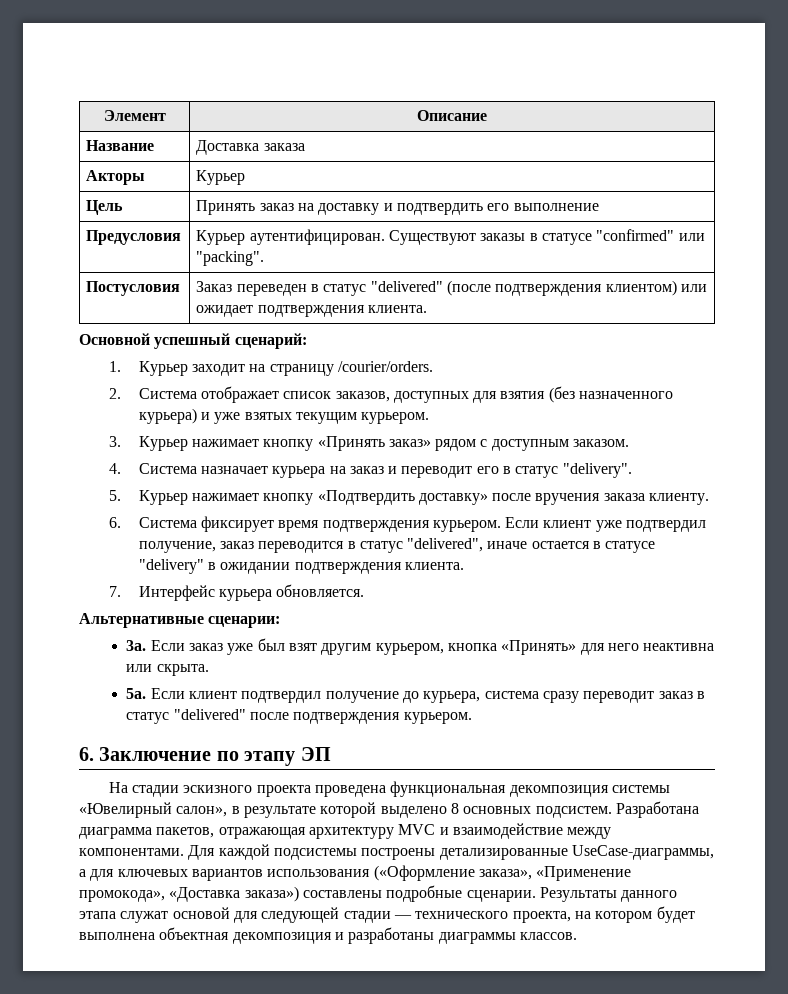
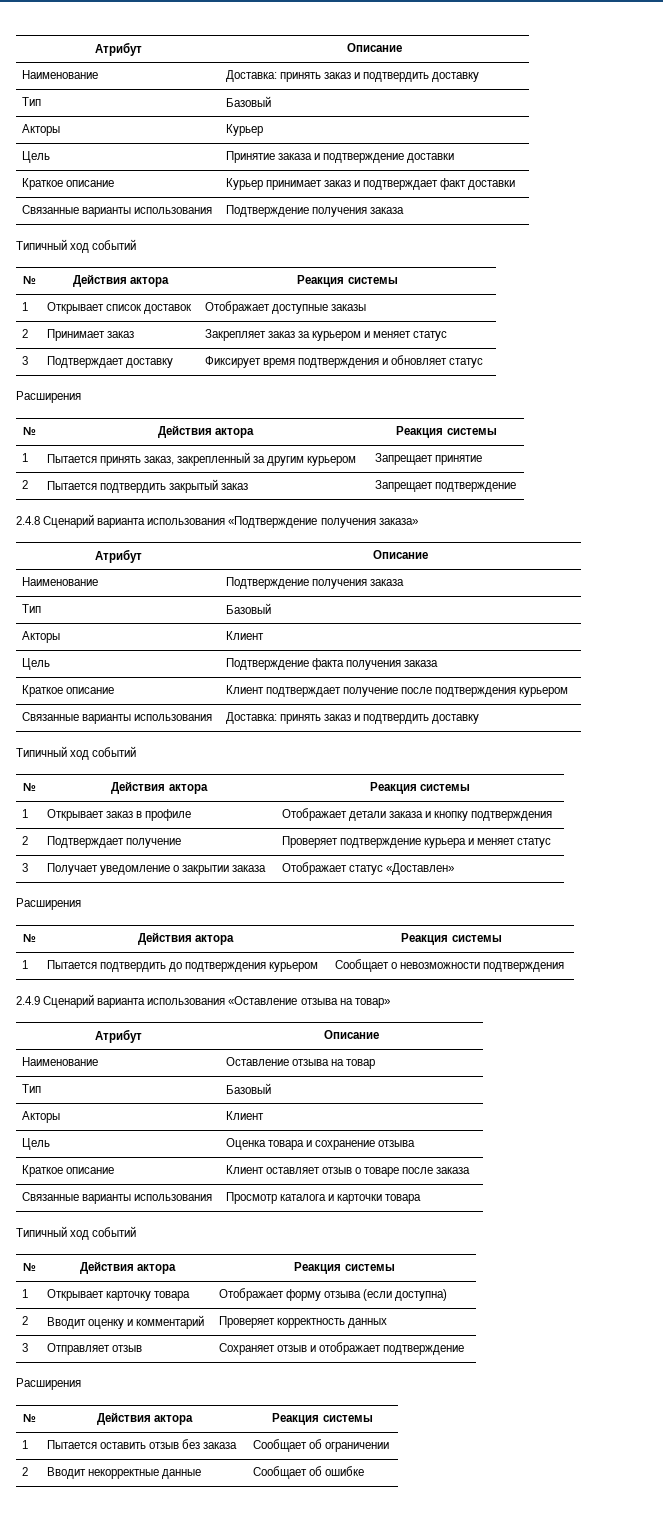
[103,110,166,121] [417,110,487,121] [86,140,155,151] [196,140,305,155] [86,170,146,185] [196,170,246,185] [86,200,124,215] [196,200,599,215] [86,230,182,245] [196,229,705,245] [196,251,265,266] [86,281,181,296] [196,280,708,296] [196,305,428,317] [79,333,307,349] [108,361,433,376] [108,386,674,403] [138,408,430,424] [108,436,630,451] [108,463,632,478] [108,490,710,505] [108,516,707,532] [138,538,656,553] [138,559,464,574] [108,584,365,601] [79,613,281,628] [126,638,715,655] [126,664,209,676] [126,688,705,703] [126,709,472,724] [79,747,331,766] [108,781,670,797] [79,801,699,818] [79,823,612,839] [79,844,714,860] [79,865,632,881] [79,885,678,902] [79,906,695,923] [79,927,577,944] Элемент | Описание // Название | Доставка заказа // Акторы | Курьер // Цель | Принять заказ на доставку и подтвердить его выполнение // Предусловия | Курьер аутентифицирован. Существуют заказы в статусе "confirmed" или "packing". // Постусловия | Заказ переведен в статус "delivered" (после подтверждения клиентом) или ожидает подтверждения клиента. // Основной успешный сценарий: // 1. Курьер заходит на страницу /courier/orders. // 2. Система отображает список заказов, доступных для взятия (без назначенного курьера) и уже взятых текущим курьером. // 3. Курьер нажимает кнопку «Принять заказ» рядом с доступным заказом. // 4. Система назначает курьера на заказ и переводит его в статус "delivery". // 5. Курьер нажимает кнопку «Подтвердить доставку» после вручения заказа клиенту. // 6. Система фиксирует время подтверждения курьером. Если клиент уже подтвердил получение, заказ переводится в статус "delivered", иначе остается в статусе "delivery" в ожидании подтверждения клиента. // 7. Интерфейс курьера обновляется. // Альтернативные сценарии: // 3a. Если заказ уже был взят другим курьером, кнопка «Принять» для него неактивна или скрыта. // 5a. Если клиент подтвердил получение до курьера, система сразу переводит заказ в статус "delivered" после подтверждения курьером. // 6. Заключение по этапу ЭП // На стадии эскизного проекта проведена функциональная декомпозиция системы «Ювелирный салон», в результате которой выделено 8 основных подсистем. Разработана диаграмма пакетов, отражающая архитектуру MVC и взаимодействие между компонентами. Для каждой подсистемы построены детализированные UseCase-диаграммы, а для ключевых вариантов использования («Оформление заказа», «Применение промокода», «Доставка заказа») составлены подробные сценарии. Результаты данного этапа служат основой для следующей стадии — технического проекта, на котором будет выполнена объектная декомпозиция и разработаны диаграммы классов. -> [95,42,142,56] [347,43,403,52] [21,70,98,79] [225,70,480,82] [21,97,41,106] [225,96,271,107] [21,124,60,136] [225,124,263,136] [21,151,50,163] [225,151,455,163] [21,178,114,190] [225,178,516,190] [21,205,212,217] [225,205,404,217] [16,239,137,253] [22,275,36,284] [72,274,170,287] [297,275,398,287] [21,302,28,311] [46,302,192,314] [204,301,366,314] [21,329,28,338] [46,329,134,341] [204,329,448,341] [21,356,28,365] [46,356,173,368] [204,355,484,368] [16,391,81,403] [22,426,36,435] [157,425,255,438] [396,426,497,438] [21,453,28,462] [46,452,357,466] [374,453,482,465] [21,480,28,489] [46,479,249,493] [374,480,516,492] [16,514,418,528] [95,549,142,563] [373,550,429,559] [21,577,98,586] [225,577,404,589] [21,604,41,613] [225,603,271,614] [21,631,60,643] [225,631,264,640] [21,658,50,670] [225,658,439,670] [21,685,114,697] [225,685,569,697] [21,712,212,724] [225,712,480,724] [16,746,137,760] [22,782,36,791] [111,781,208,794] [369,782,471,794] [21,809,28,818] [46,809,192,821] [281,808,553,821] [21,836,28,845] [46,836,181,848] [281,836,552,848] [21,863,28,872] [46,863,267,875] [281,862,454,875] [16,898,81,910] [22,933,36,942] [137,932,235,945] [401,933,502,945] [21,960,28,969] [46,960,319,972] [334,959,565,972] [16,994,390,1008] [95,1029,142,1043] [324,1030,379,1039] [21,1057,98,1066] [225,1057,376,1069] [21,1084,41,1093] [225,1083,271,1094] [21,1111,60,1123] [225,1111,264,1120] [21,1138,50,1150] [225,1138,416,1150] [21,1165,114,1177] [225,1165,471,1177] [21,1192,212,1204] [225,1192,422,1204] [16,1226,137,1240] [22,1262,36,1271] [79,1261,177,1274] [294,1262,395,1274] [21,1289,28,1298] [46,1289,190,1301] [218,1288,448,1301] [21,1316,28,1325] [46,1315,205,1329] [218,1316,387,1328] [21,1343,28,1352] [46,1343,142,1355] [218,1342,465,1355] [16,1378,81,1390] [22,1413,36,1422] [96,1412,194,1425] [272,1413,373,1425] [21,1440,28,1449] [46,1439,238,1449] [252,1439,389,1452] [21,1467,28,1476] [46,1467,201,1479] [252,1466,364,1479] Атрибут | Описание // Наименование | Доставка: принять заказ и подтвердить доставку // Тип | Базовый // Акторы | Курьер // Цель | Принятие заказа и подтверждение доставки // Краткое описание | Курьер принимает заказ и подтверждает факт доставки // Связанные варианты использования | Подтверждение получения заказа // Типичный ход событий // № | Действия актора | Реакция системы // 1 | Открывает список доставок | Отображает доступные заказы // 2 | Принимает заказ | Закрепляет заказ за курьером и меняет статус // 3 | Подтверждает доставку | Фиксирует время подтверждения и обновляет статус // Расширения // № | Действия актора | Реакция системы // 1 | Пытается принять заказ, закрепленный за другим курьером | Запрещает принятие // 2 | Пытается подтвердить закрытый заказ | Запрещает подтверждение // 2.4.8 Сценарий варианта использования «Подтверждение получения заказа» // Атрибут | Описание // Наименование | Подтверждение получения заказа // Тип | Базовый // Акторы | Клиент // Цель | Подтверждение факта получения заказа // Краткое описание | Клиент подтверждает получение после подтверждения курьером // Связанные варианты использования | Доставка: принять заказ и подтвердить доставку // Типичный ход событий // № | Действия актора | Реакция системы // 1 | Открывает заказ в профиле | Отображает детали заказа и кнопку подтверждения // 2 | Подтверждает получение | Проверяет подтверждение курьера и меняет статус // 3 | Получает уведомление о закрытии заказа | Отображает статус «Доставлен» // Расширения // № | Действия актора | Реакция системы // 1 | Пытается подтвердить до подтверждения курьером | Сообщает о невозможности подтверждения // 2.4.9 Сценарий варианта использования «Оставление отзыва на товар» // Атрибут | Описание // Наименование | Оставление отзыва на товар // Тип | Базовый // Акторы | Клиент // Цель | Оценка товара и сохранение отзыва // Краткое описание | Клиент оставляет отзыв о товаре после заказа // Связанные варианты использования | Просмотр каталога и карточки товара // Типичный ход событий // № | Действия актора | Реакция системы // 1 | Открывает карточку товара | Отображает форму отзыва (если доступна) // 2 | Вводит оценку и комментарий | Проверяет корректность данных // 3 | Отправляет отзыв | Сохраняет отзыв и отображает подтверждение // Расширения // № | Действия актора | Реакция системы // 1 | Пытается оставить отзыв без заказа | Сообщает об ограничении // 2 | Вводит некорректные данные | Сообщает об ошибке

